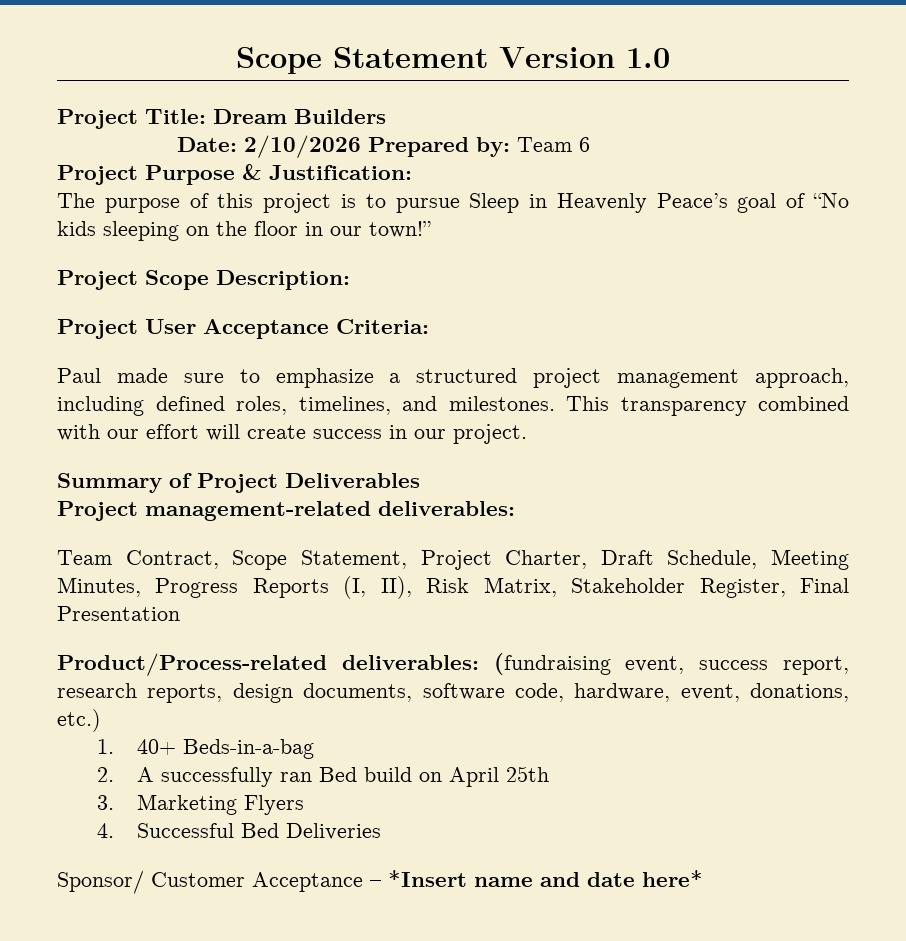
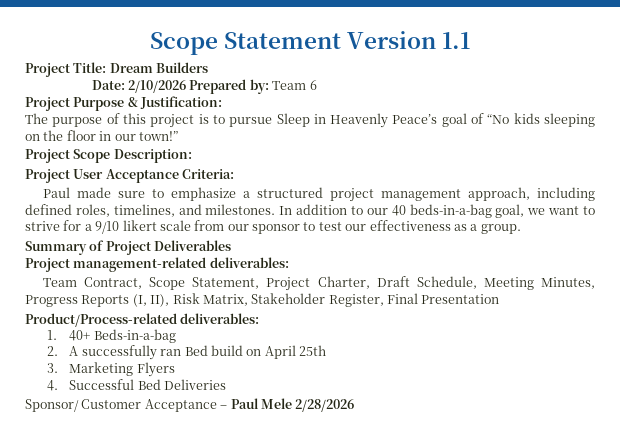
[626,48,670,68] 1.0 -> [442,32,471,49] 1.1
[566,396,849,416] [57,424,527,444] This transparency combined with our effort will create success in our project. -> [279,204,595,218] [25,220,521,234] In addition to our 40 beds-in-a-bag goal, we want to strive for a 9/10 likert scale from our sponsor to test our effectiveness as a group.
[493,653,849,675] [57,683,849,703] [57,709,101,732] (fundraising event, success report, research reports, design documents, software code, hardware, event, donations, etc.) -> (260, 318) none
[388,870,703,887] *Insert name and date here* -> [230,398,355,412] Paul Mele 2/28/2026

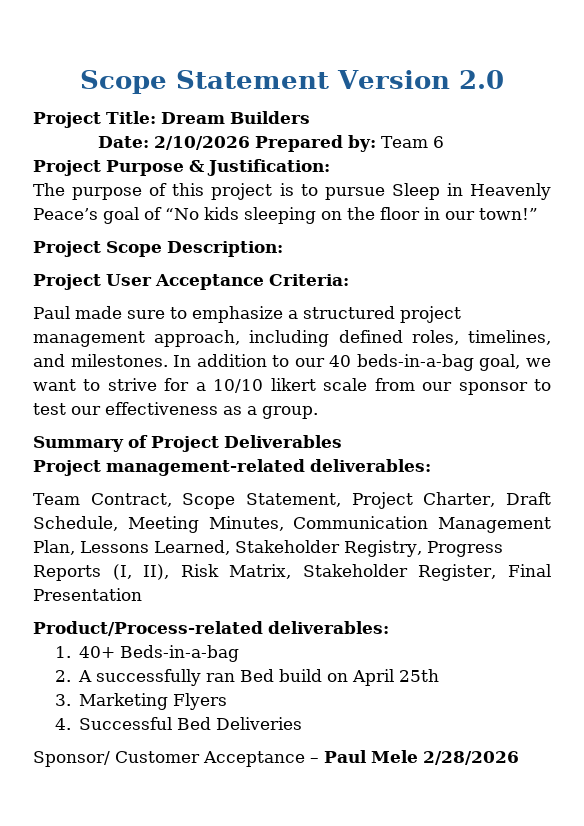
[442,32,471,49] 1.1 -> [458,70,504,89] 2.0
[95,221,120,234] 9/10 -> [213,379,264,393] 10/10
(595, 283) none -> [293,516,551,533] [33,540,422,557] Communication Management Plan, Lessons Learned, Stakeholder Registry,

